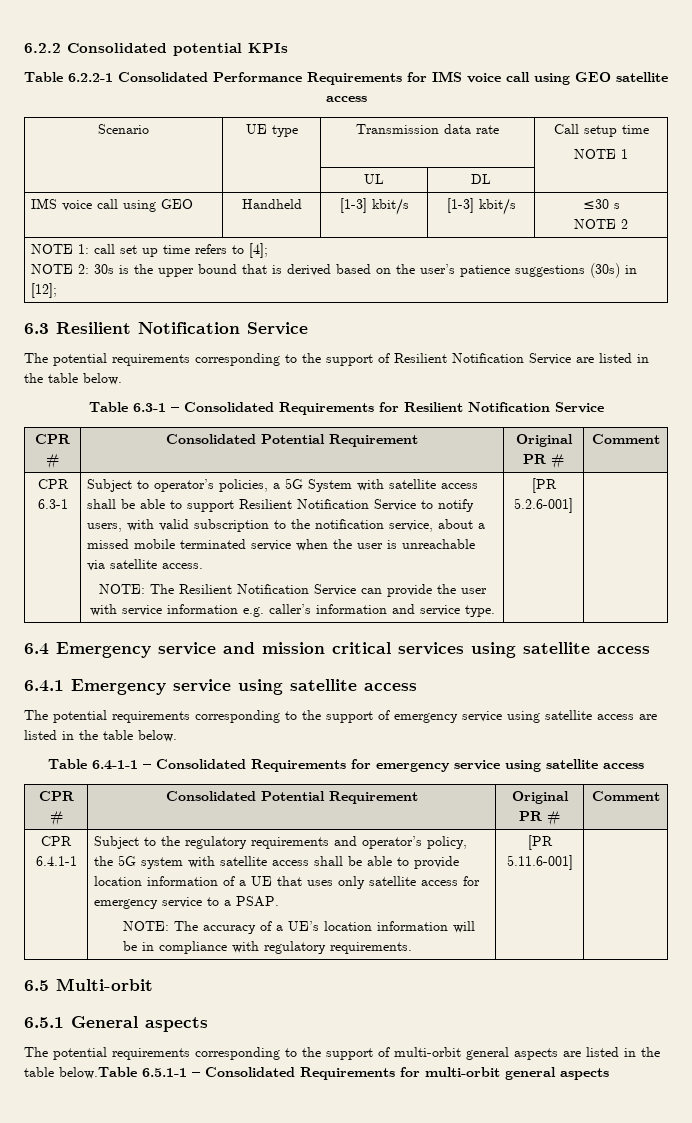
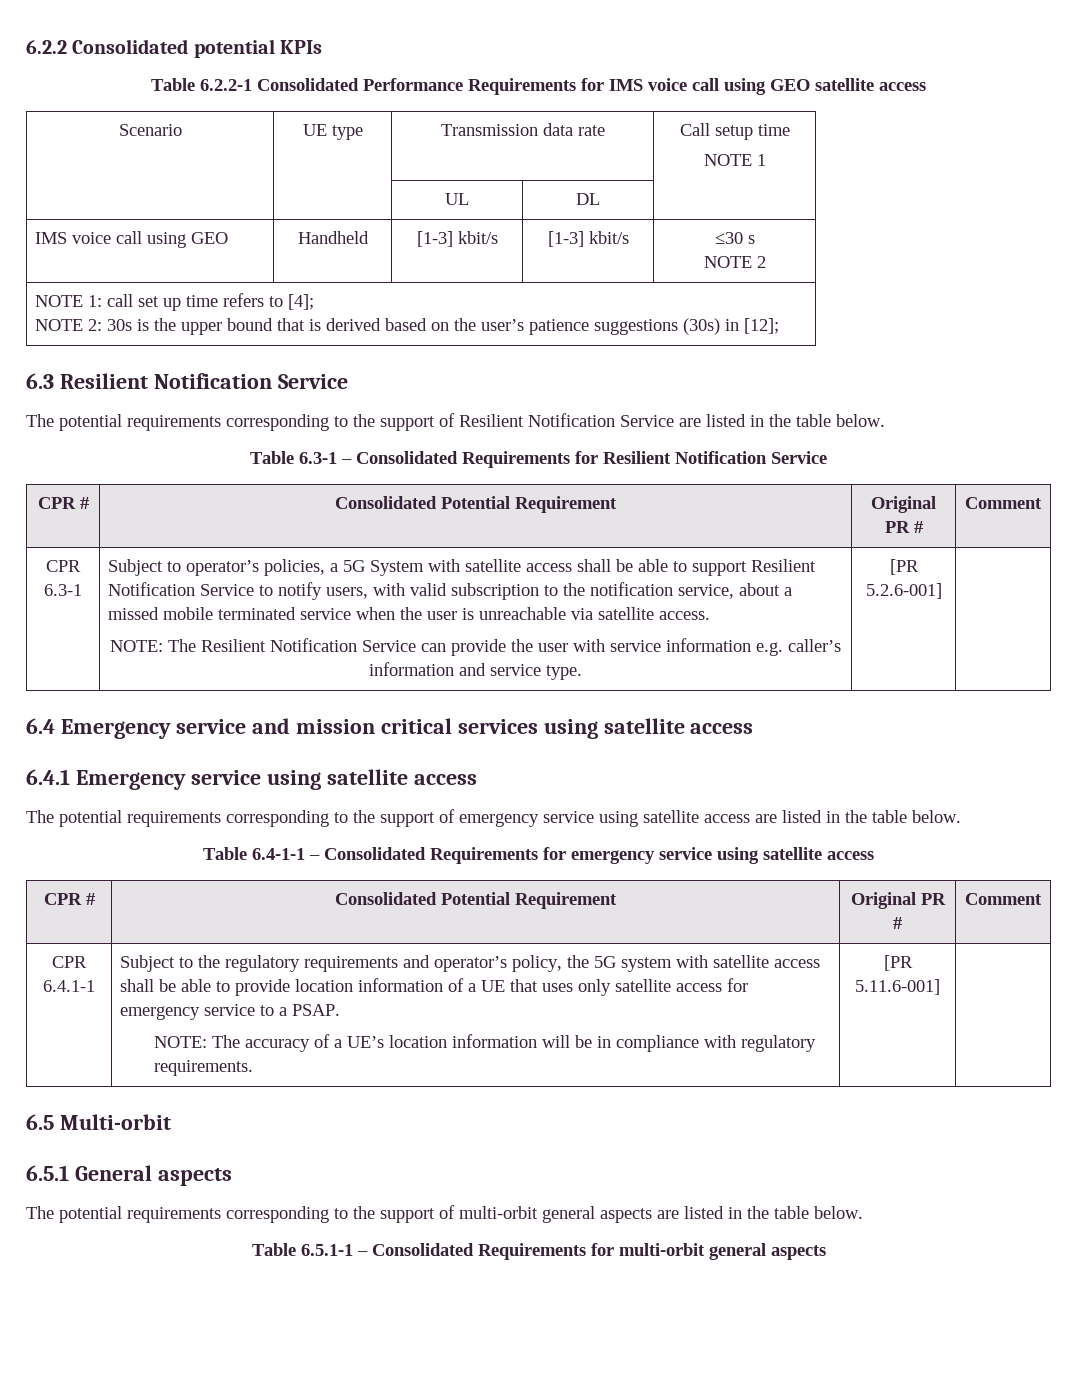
[59,1067,137,1079] below.Table -> [814,1206,863,1219] [251,1243,296,1256] below. // Table

